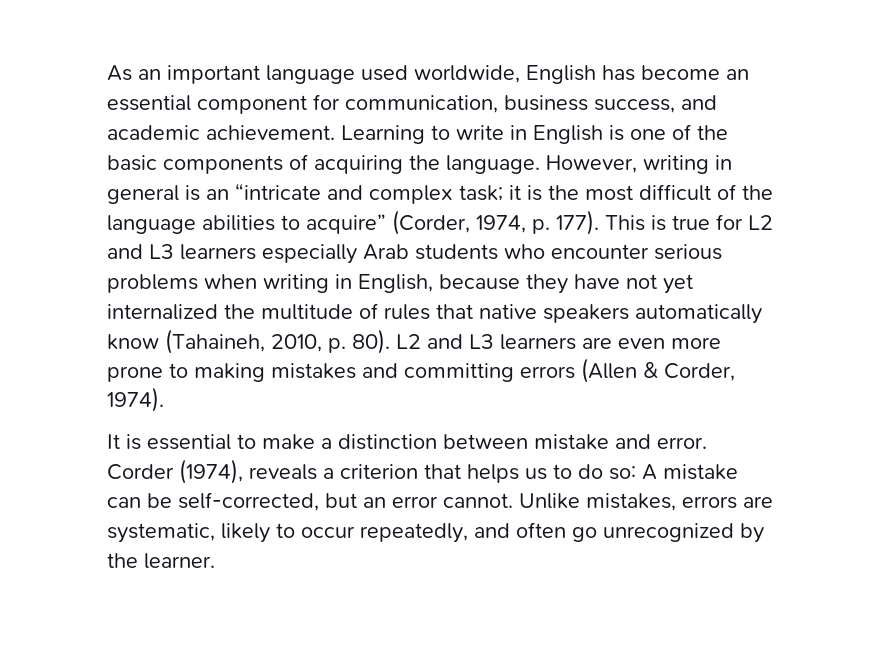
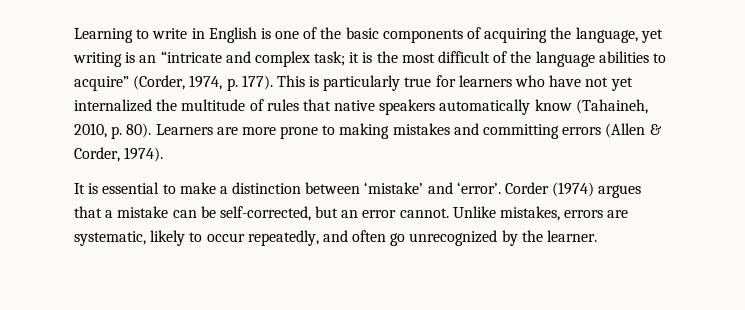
[107,65,749,84] [107,94,717,114] [107,125,335,140] As an important language used worldwide, English has become an essential component for communication, business success, and academic achievement. -> (74, 35) none
[446,155,732,174] [107,185,179,204] language. However, writing in general -> [575,27,663,43] [73,52,122,67] language, yet writing
(666, 223) none -> [323,75,401,91] particularly
[748,215,773,230] [107,244,722,264] [107,274,568,294] L2 and L3 learners especially Arab students who encounter serious problems when writing in English, because they -> [458,75,546,87] learners who
[396,334,665,350] L2 and L3 learners are even -> [155,124,238,135] Learners are
[534,434,707,450] [107,459,657,484] mistake and error. Corder (1974), reveals a criterion that helps us to do so: A -> [364,182,642,198] [74,206,114,218] ‘mistake’ and ‘error’. Corder (1974) argues that a

